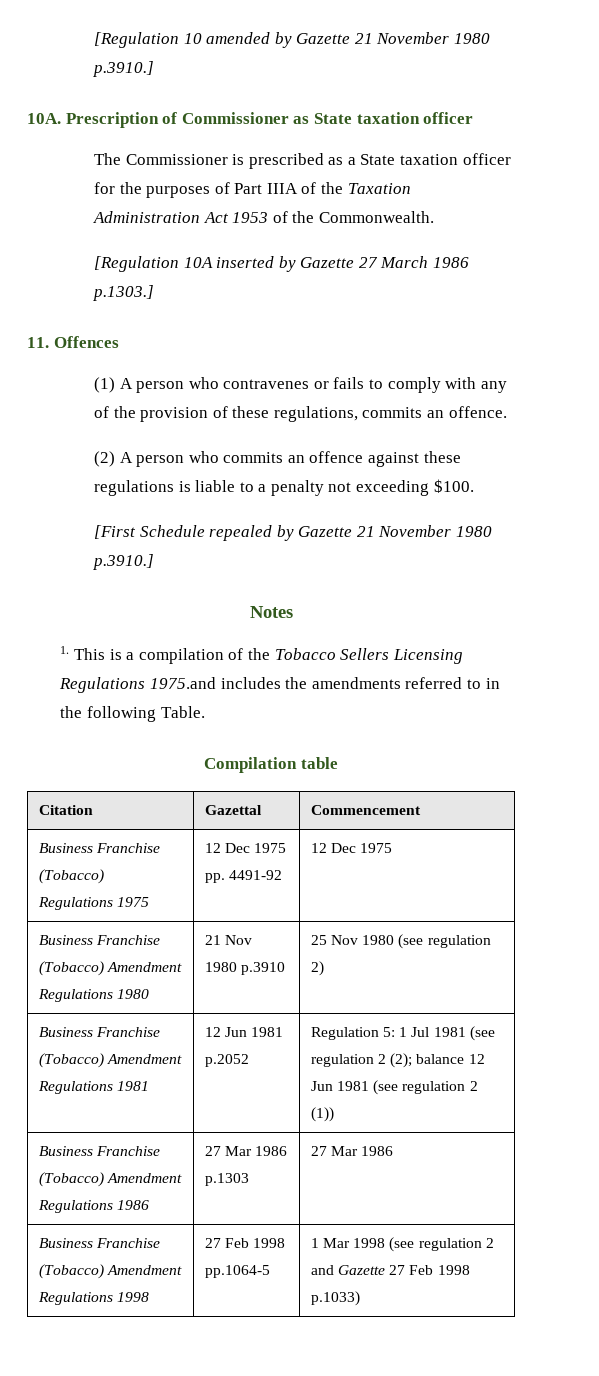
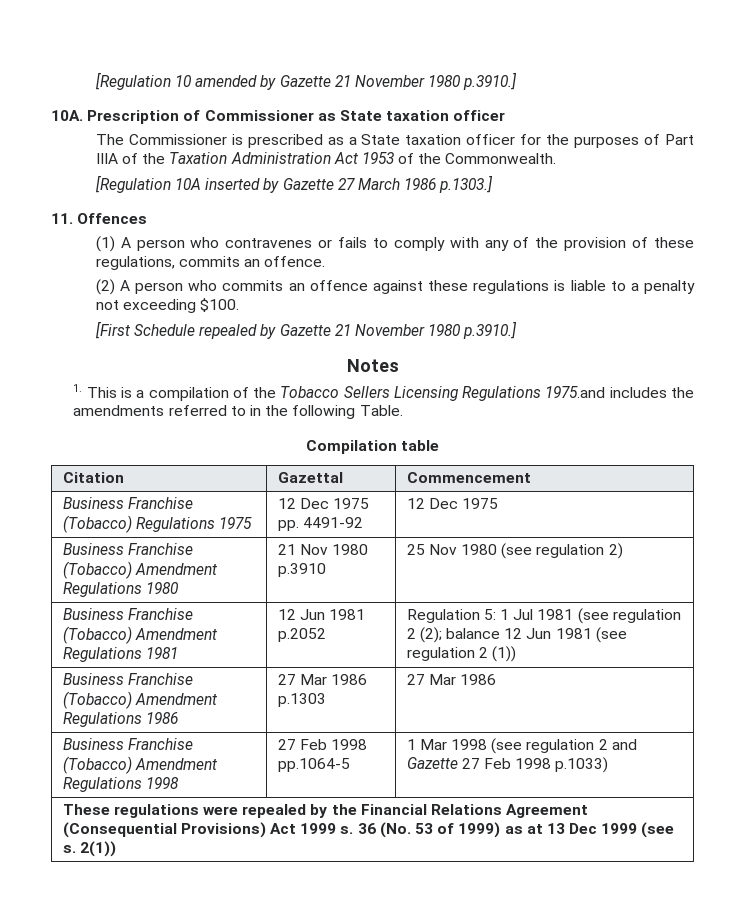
(360, 1298) none -> [62,804,589,818] [62,822,675,838] [62,841,116,857] // These regulations were repealed by the Financial Relations Agreement (Consequential Provisions) Act 1999 s. 36 (No. 53 of 1999) as at 13 Dec 1999 (see s. 2(1))

